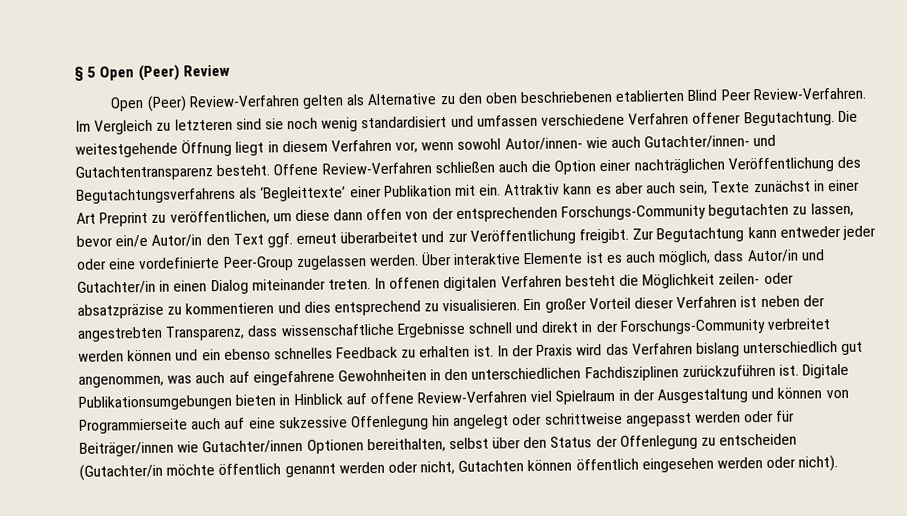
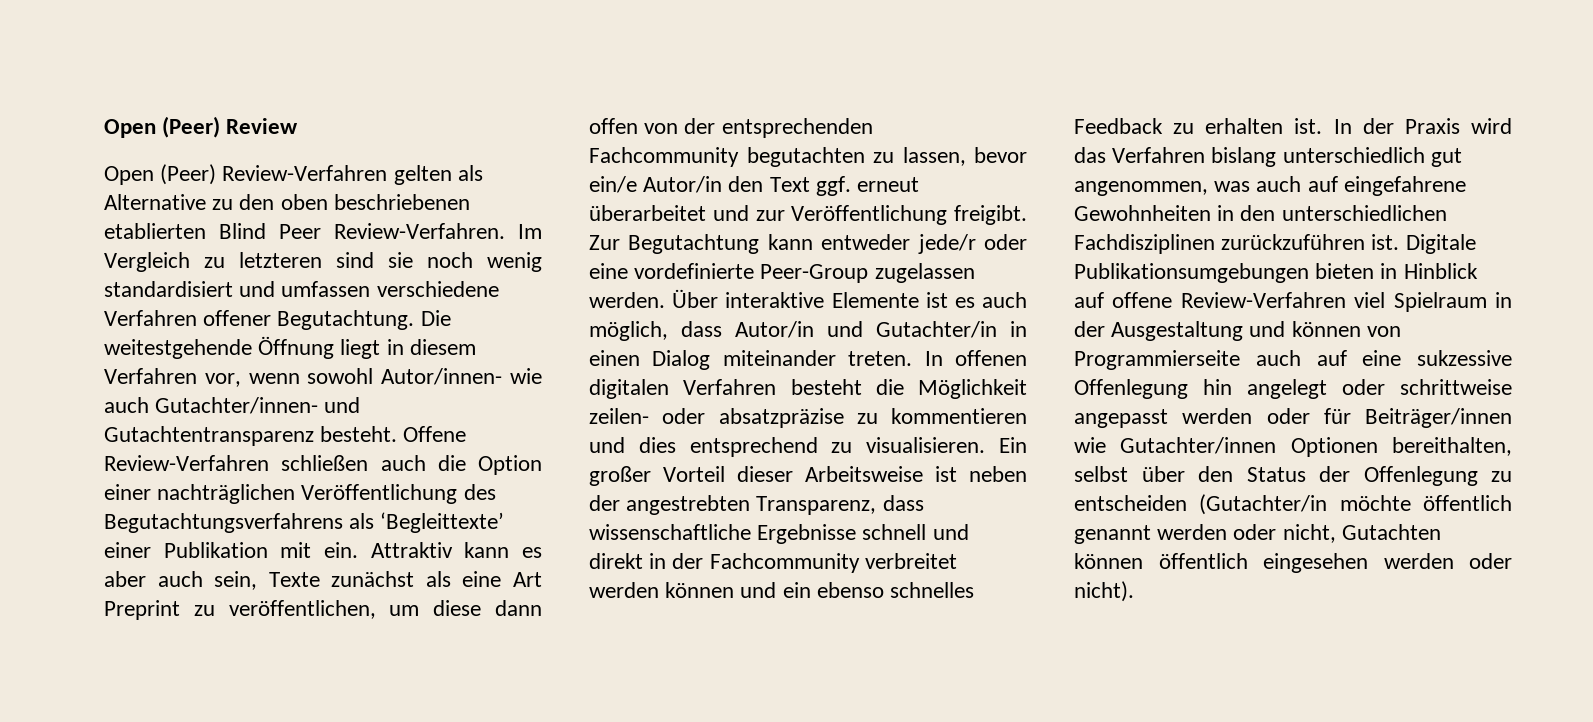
[74,66,97,81] § 5 -> (104, 128) none
[813,179,860,192] in einer -> [425,571,502,587] als eine
[561,204,707,221] Forschungs-Community -> [589,147,739,167] Fachcommunity
[841,225,876,240] jeder -> [917,234,976,254] jede/r
[676,296,738,309] Verfahren -> [805,466,923,482] Arbeitsweise
[619,318,765,335] Forschungs-Community -> [709,553,860,573] Fachcommunity

